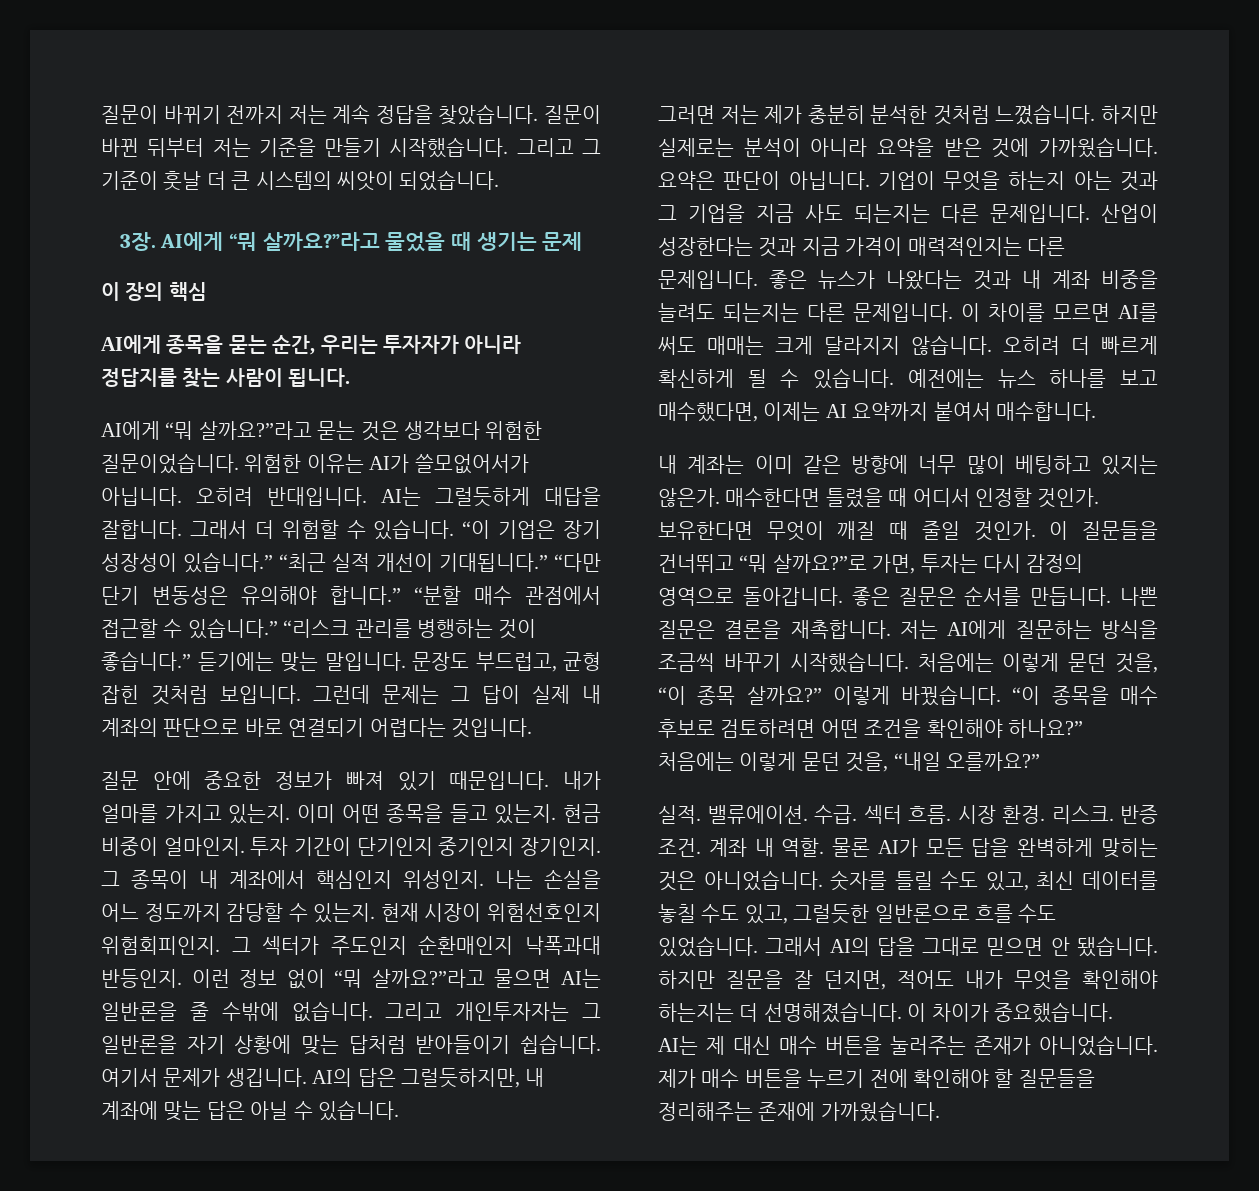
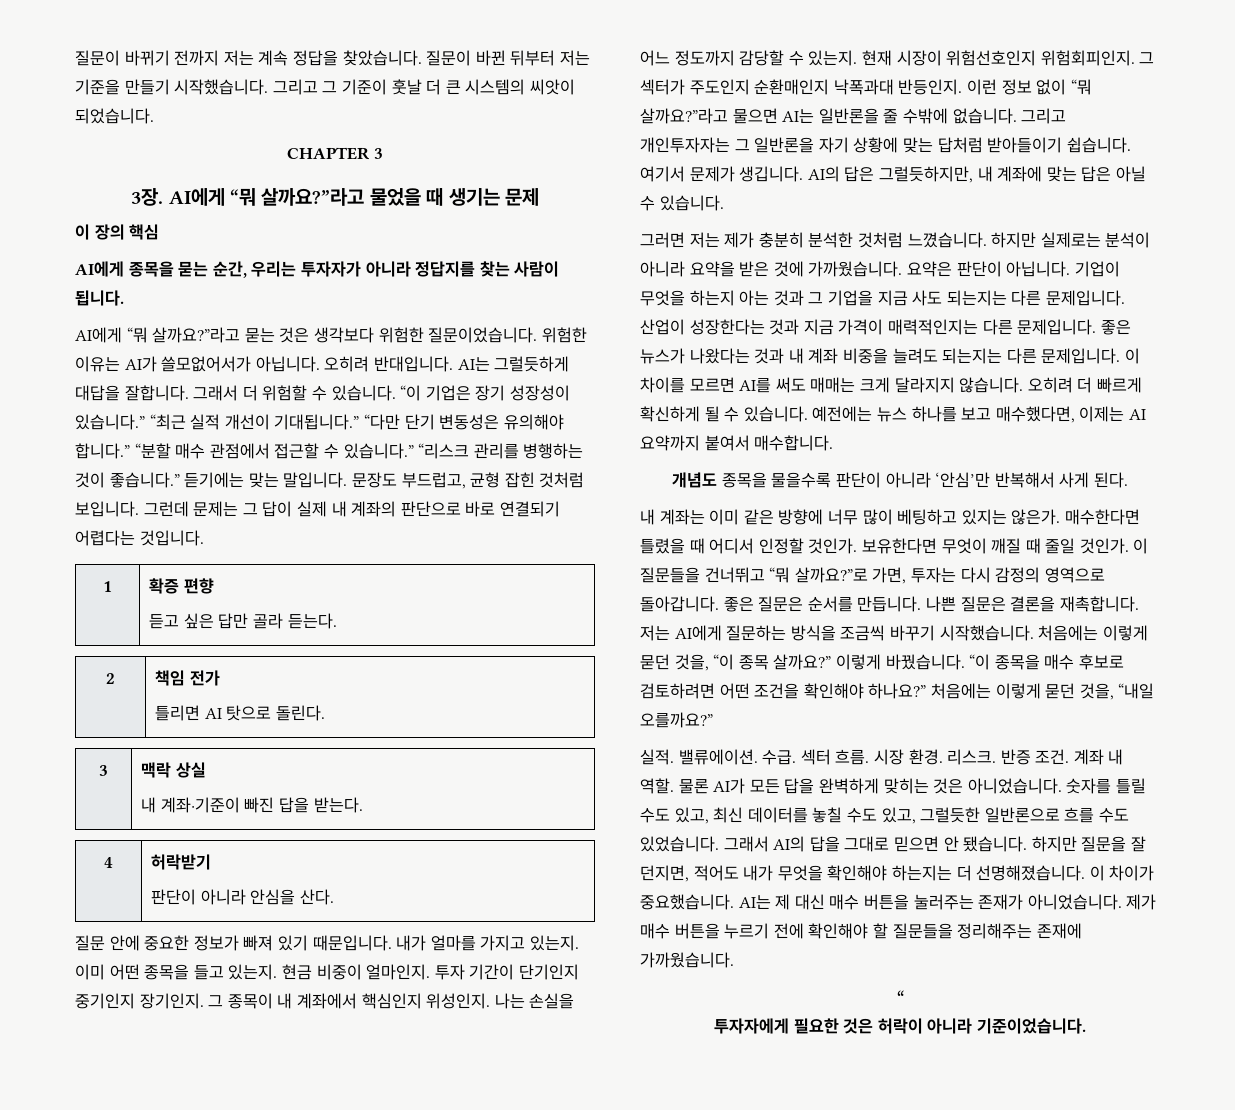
(500, 180) none -> [287,147,383,160] // CHAPTER 3
(532, 728) none -> [103,581,112,592] [149,578,214,594] [149,613,337,629] [106,673,115,684] [155,670,220,686] [155,705,326,721] [99,765,108,776] [141,762,206,778] [141,797,363,813] [104,857,113,868] [151,854,212,870] [151,889,335,905] // 1 | 확증 편향 // 듣고 싶은 답만 골라 듣는다. // 2 | 책임 전가 // 틀리면 AI 탓으로 돌린다. // 3 | 맥락 상실 // 내 계좌·기준이 빠진 답을 받는다. // 4 | 허락받기 // 판단이 아니라 안심을 산다.
(1096, 411) none -> [672,472,1128,488] // 개념도 종목을 물을수록 판단이 아니라 ‘안심’만 반복해서 사게 된다.
(940, 1111) none -> [896,990,904,1003] [714,1018,1086,1034] // “ // 투자자에게 필요한 것은 허락이 아니라 기준이었습니다.

